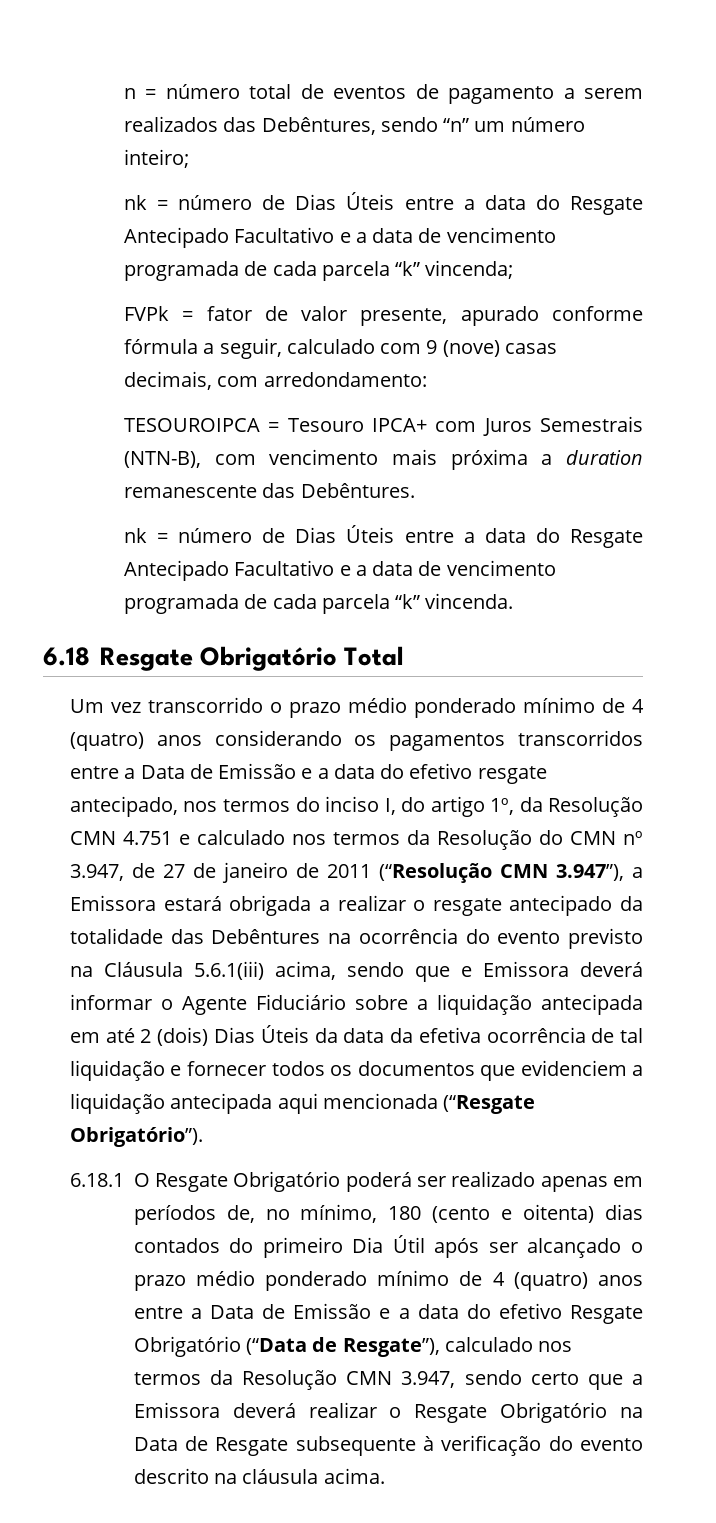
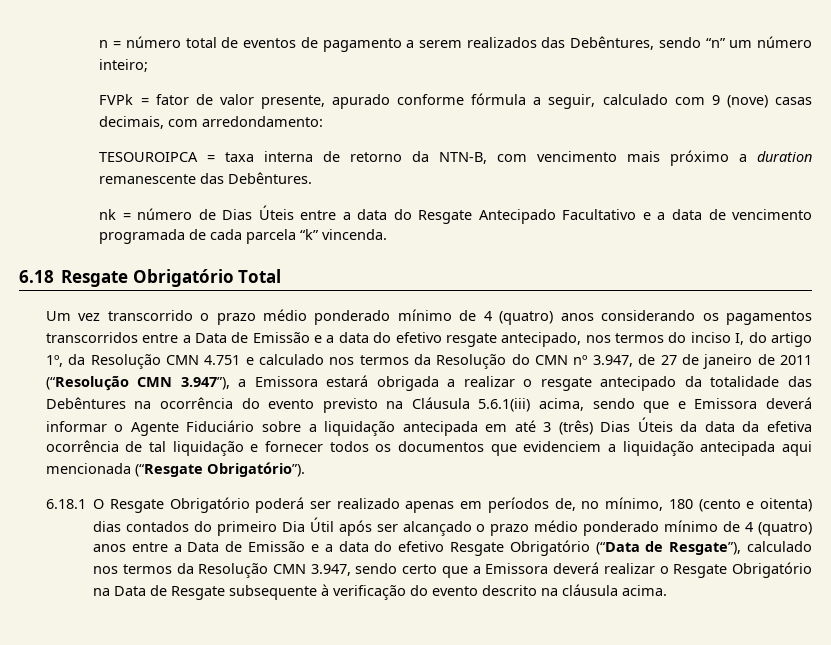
[123,192,644,215] [123,227,556,248] [123,260,514,281] // nk = número de Dias Úteis entre a data do Resgate Antecipado Facultativo e a data de vencimento programada de cada parcela “k” vincenda; -> (149, 65) none
[287,416,643,436] [123,451,201,468] Tesouro IPCA+ com Juros Semestrais (NTN-B), -> [225,151,488,164] taxa interna de retorno da NTN-B,
[450,449,528,470] próxima -> [670,150,730,166] próximo
[140,1027,209,1046] 2 (dois) -> [543,420,593,435] 3 (três)

